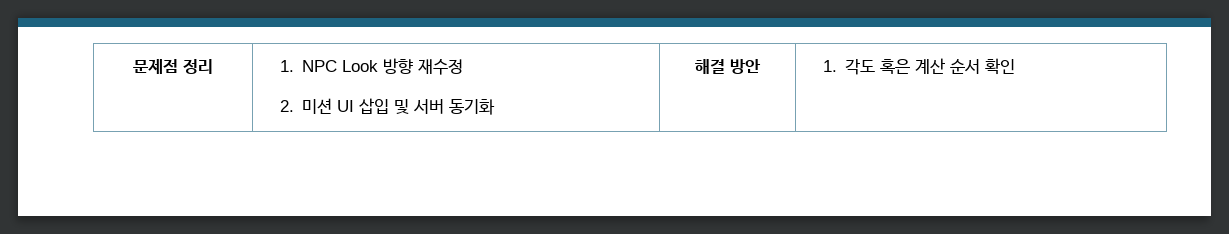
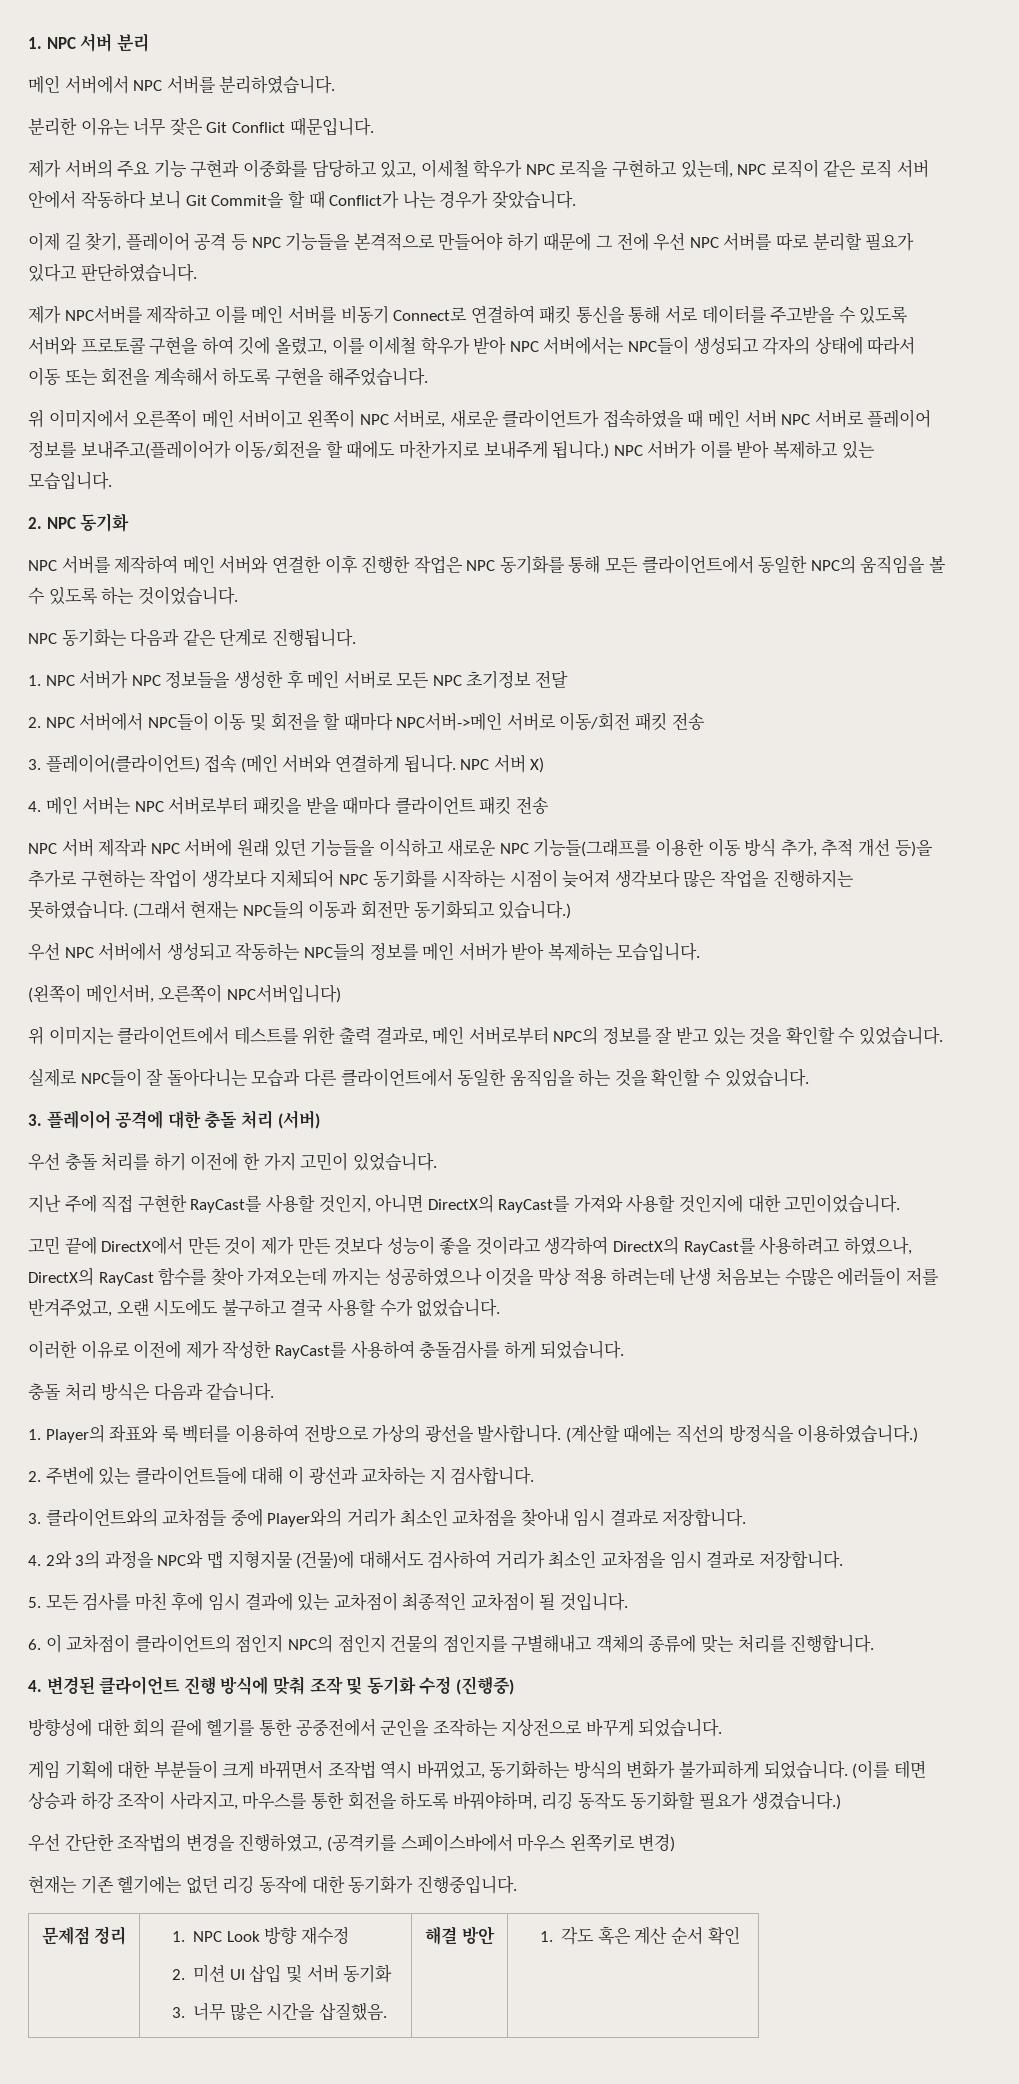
(133, 66) none -> [28,33,149,52] [28,75,336,94] [28,117,374,136] [28,159,929,178] [28,190,576,209] [28,232,915,251] [28,263,197,282] [28,305,909,324] [28,336,916,355] [28,367,428,386] [28,409,932,428] [28,440,875,459] [28,472,112,490] [28,513,130,532] [28,555,947,574] [28,586,238,605] [28,628,356,647] [28,670,569,689] [28,712,705,731] [28,754,545,773] [28,796,549,815] [28,838,933,857] [28,869,854,888] [28,900,572,919] [28,942,701,961] [28,984,341,1003] [28,1026,944,1045] [28,1068,809,1087] [28,1110,320,1129] [28,1152,437,1171] [28,1194,901,1213] [28,1236,912,1255] [28,1267,939,1286] [28,1298,501,1317] [28,1340,625,1359] [28,1382,275,1401] [28,1424,919,1443] [28,1466,535,1485] [28,1508,747,1527] [28,1550,843,1569] [28,1592,629,1611] [28,1634,875,1653] [28,1676,514,1695] [28,1718,723,1737] [28,1760,926,1779] [28,1791,841,1810] [28,1833,676,1852] [28,1875,517,1894] 1. NPC 서버 분리 // 메인 서버에서 NPC 서버를 분리하였습니다. // 분리한 이유는 너무 잦은 Git Conflict 때문입니다. // 제가 서버의 주요 기능 구현과 이중화를 담당하고 있고, 이세철 학우가 NPC 로직을 구현하고 있는데, NPC 로직이 같은 로직 서버 안에서 작동하다 보니 Git Commit을 할 때 Conflict가 나는 경우가 잦았습니다. // 이제 길 찾기, 플레이어 공격 등 NPC 기능들을 본격적으로 만들어야 하기 때문에 그 전에 우선 NPC 서버를 따로 분리할 필요가 있다고 판단하였습니다. // 제가 NPC서버를 제작하고 이를 메인 서버를 비동기 Connect로 연결하여 패킷 통신을 통해 서로 데이터를 주고받을 수 있도록 서버와 프로토콜 구현을 하여 깃에 올렸고, 이를 이세철 학우가 받아 NPC 서버에서는 NPC들이 생성되고 각자의 상태에 따라서 이동 또는 회전을 계속해서 하도록 구현을 해주었습니다. // 위 이미지에서 오른쪽이 메인 서버이고 왼쪽이 NPC 서버로, 새로운 클라이언트가 접속하였을 때 메인 서버 NPC 서버로 플레이어 정보를 보내주고(플레이어가 이동/회전을 할 때에도 마찬가지로 보내주게 됩니다.) NPC 서버가 이를 받아 복제하고 있는 모습입니다. // 2. NPC 동기화 // NPC 서버를 제작하여 메인 서버와 연결한 이후 진행한 작업은 NPC 동기화를 통해 모든 클라이언트에서 동일한 NPC의 움직임을 볼 수 있도록 하는 것이었습니다. // NPC 동기화는 다음과 같은 단계로 진행됩니다. // 1. NPC 서버가 NPC 정보들을 생성한 후 메인 서버로 모든 NPC 초기정보 전달 // 2. NPC 서버에서 NPC들이 이동 및 회전을 할 때마다 NPC서버->메인 서버로 이동/회전 패킷 전송 // 3. 플레이어(클라이언트) 접속 (메인 서버와 연결하게 됩니다. NPC 서버 X) // 4. 메인 서버는 NPC 서버로부터 패킷을 받을 때마다 클라이언트 패킷 전송 // NPC 서버 제작과 NPC 서버에 원래 있던 기능들을 이식하고 새로운 NPC 기능들(그래프를 이용한 이동 방식 추가, 추적 개선 등)을 추가로 구현하는 작업이 생각보다 지체되어 NPC 동기화를 시작하는 시점이 늦어져 생각보다 많은 작업을 진행하지는 못하였습니다. (그래서 현재는 NPC들의 이동과 회전만 동기화되고 있습니다.) // 우선 NPC 서버에서 생성되고 작동하는 NPC들의 정보를 메인 서버가 받아 복제하는 모습입니다. // (왼쪽이 메인서버, 오른쪽이 NPC서버입니다) // 위 이미지는 클라이언트에서 테스트를 위한 출력 결과로, 메인 서버로부터 NPC의 정보를 잘 받고 있는 것을 확인할 수 있었습니다. // 실제로 NPC들이 잘 돌아다니는 모습과 다른 클라이언트에서 동일한 움직임을 하는 것을 확인할 수 있었습니다. // 3. 플레이어 공격에 대한 충돌 처리 (서버) // 우선 충돌 처리를 하기 이전에 한 가지 고민이 있었습니다. // 지난 주에 직접 구현한 RayCast를 사용할 것인지, 아니면 DirectX의 RayCast를 가져와 사용할 것인지에 대한 고민이었습니다. // 고민 끝에 DirectX에서 만든 것이 제가 만든 것보다 성능이 좋을 것이라고 생각하여 DirectX의 RayCast를 사용하려고 하였으나, DirectX의 RayCast 함수를 찾아 가져오는데 까지는 성공하였으나 이것을 막상 적용 하려는데 난생 처음보는 수많은 에러들이 저를 반겨주었고, 오랜 시도에도 불구하고 결국 사용할 수가 없었습니다. // 이러한 이유로 이전에 제가 작성한 RayCast를 사용하여 충돌검사를 하게 되었습니다. // 충돌 처리 방식은 다음과 같습니다. // 1. Player의 좌표와 룩 벡터를 이용하여 전방으로 가상의 광선을 발사합니다. (계산할 때에는 직선의 방정식을 이용하였습니다.) // 2. 주변에 있는 클라이언트들에 대해 이 광선과 교차하는 지 검사합니다. // 3. 클라이언트와의 교차점들 중에 Player와의 거리가 최소인 교차점을 찾아내 임시 결과로 저장합니다. // 4. 2와 3의 과정을 NPC와 맵 지형지물 (건물)에 대해서도 검사하여 거리가 최소인 교차점을 임시 결과로 저장합니다. // 5. 모든 검사를 마친 후에 임시 결과에 있는 교차점이 최종적인 교차점이 될 것입니다. // 6. 이 교차점이 클라이언트의 점인지 NPC의 점인지 건물의 점인지를 구별해내고 객체의 종류에 맞는 처리를 진행합니다. // 4. 변경된 클라이언트 진행 방식에 맞춰 조작 및 동기화 수정 (진행중) // 방향성에 대한 회의 끝에 헬기를 통한 공중전에서 군인을 조작하는 지상전으로 바꾸게 되었습니다. // 게임 기획에 대한 부분들이 크게 바뀌면서 조작법 역시 바뀌었고, 동기화하는 방식의 변화가 불가피하게 되었습니다. (이를 테면 상승과 하강 조작이 사라지고, 마우스를 통한 회전을 하도록 바꿔야하며, 리깅 동작도 동기화할 필요가 생겼습니다.) // 우선 간단한 조작법의 변경을 진행하였고, (공격키를 스페이스바에서 마우스 왼쪽키로 변경) // 현재는 기존 헬기에는 없던 리깅 동작에 대한 동기화가 진행중입니다. //
(496, 107) none -> [171,2002,387,2021] // 3. 너무 많은 시간을 삽질했음.

